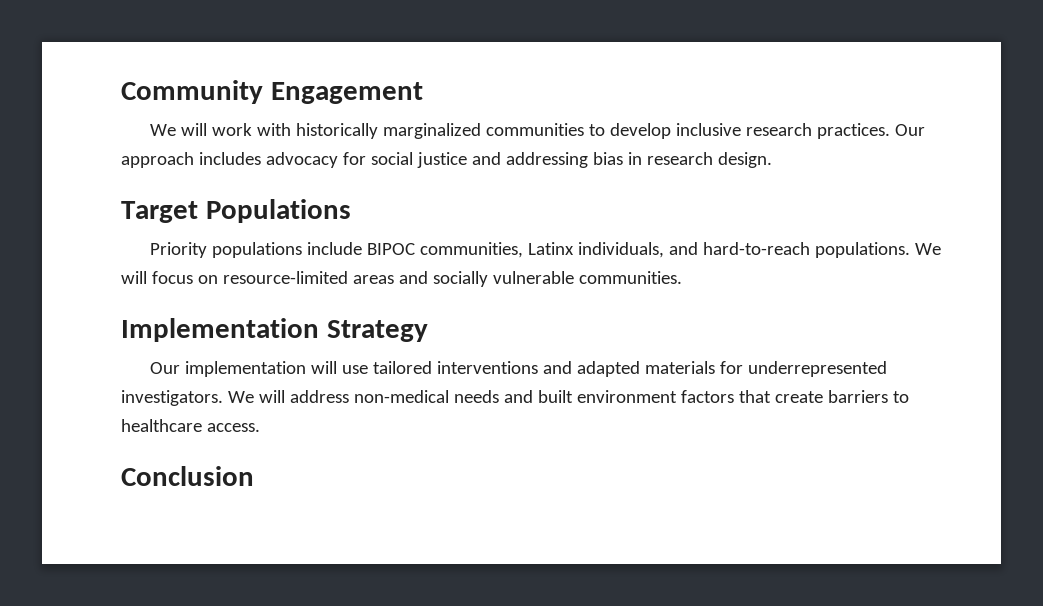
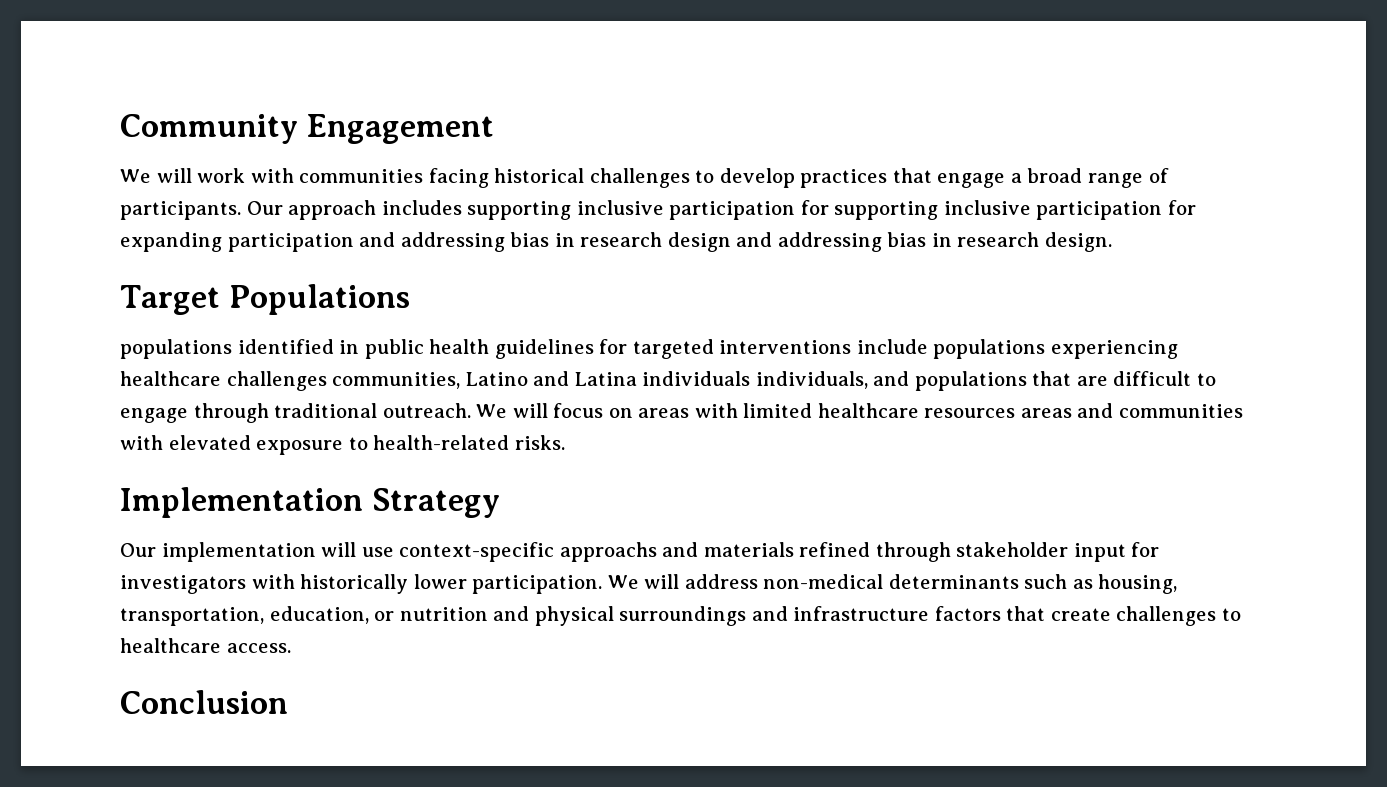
[296,123,926,139] [121,152,467,168] historically marginalized communities to develop inclusive research practices. Our approach includes advocacy for social justice -> [299,168,1169,188] [120,200,1196,220] [120,232,731,252] communities facing historical challenges to develop practices that engage a broad range of participants. Our approach includes supporting inclusive participation for supporting inclusive participation for expanding participation and addressing bias in research design
[150,242,942,258] [121,271,682,287] Priority populations include BIPOC communities, Latinx individuals, and hard-to-reach populations. We will focus on resource-limited areas and socially vulnerable communities. -> [120,339,1178,359] [120,371,1216,391] [120,403,1244,423] [120,435,565,455] populations identified in public health guidelines for targeted interventions include populations experiencing healthcare challenges communities, Latino and Latina individuals individuals, and populations that are difficult to engage through traditional outreach. We will focus on areas with limited healthcare resources areas and communities with elevated exposure to health-related risks.
[373,361,888,377] [121,390,677,406] tailored interventions and adapted materials for underrepresented investigators. We will address non-medical needs and built environment -> [399,542,1160,562] [120,574,1178,594] [120,606,930,626] context-specific approachs and materials refined through stakeholder input for investigators with historically lower participation. We will address non-medical determinants such as housing, transportation, education, or nutrition and physical surroundings and infrastructure
[827,390,888,403] barriers -> [1116,606,1217,626] challenges

